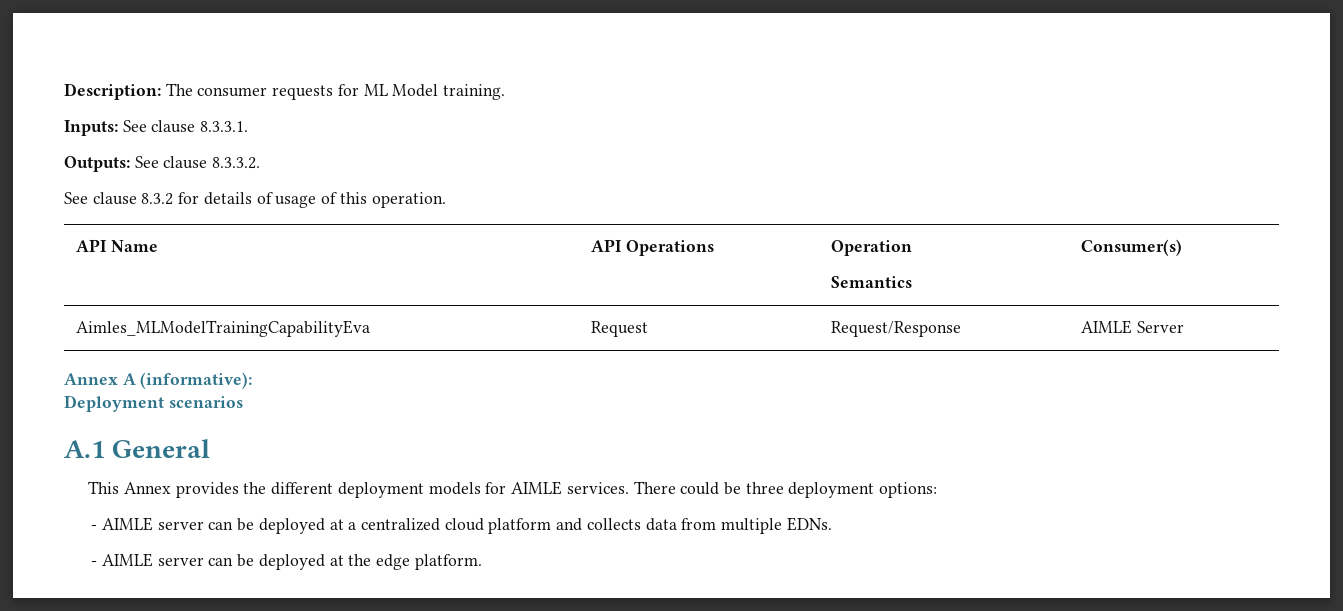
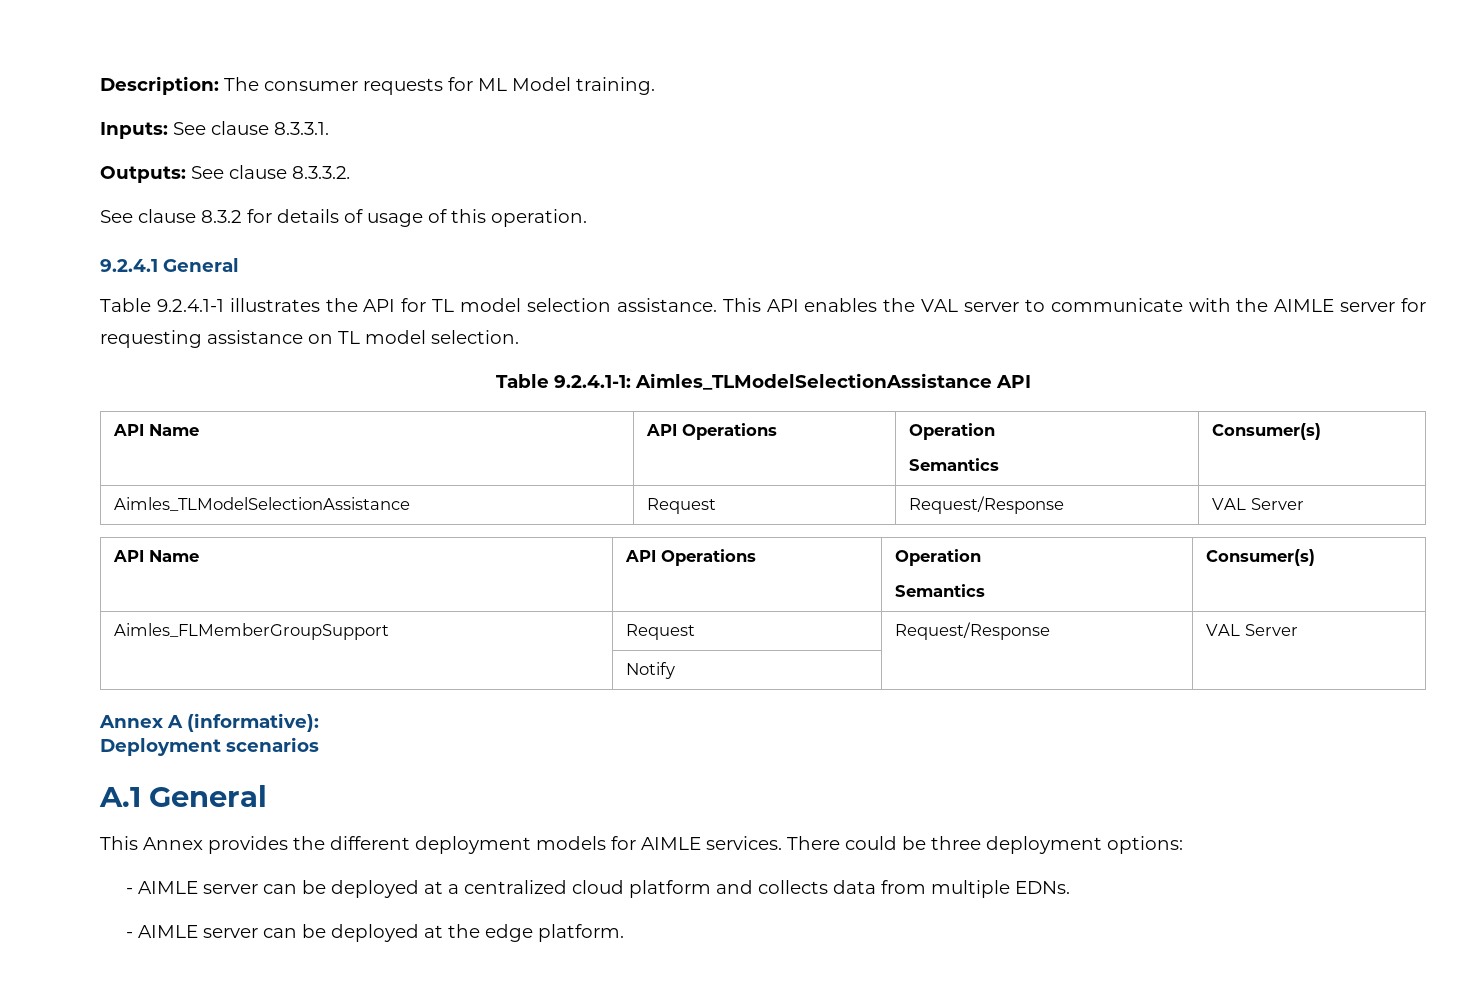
[75,239,158,252] [590,239,714,256] [830,240,912,256] [830,276,912,288] [1080,239,1182,256] [75,320,370,337] [590,321,648,337] [830,321,961,337] [1080,320,1184,334] // API Name | API Operations | Operation // Semantics | Consumer(s) // Aimles_MLModelTrainingCapabilityEva | Request | Request/Response | AIMLE Server -> [100,258,239,272] [100,298,1426,312] [100,330,519,348] [495,373,1031,390] [113,424,199,436] [646,423,777,440] [909,423,996,440] [909,458,1000,471] [1212,423,1322,440] [114,497,411,511] [647,498,717,514] [909,496,1065,514] [1212,498,1304,510] [113,550,199,562] [625,549,756,566] [895,549,982,566] [895,584,986,597] [1206,549,1316,566] [114,623,390,640] [626,624,696,640] [895,622,1051,640] [1206,624,1298,636] [626,662,676,679] // 9.2.4.1 General // Table 9.2.4.1-1 illustrates the API for TL model selection assistance. This API enables the VAL server to communicate with the AIMLE server for requesting assistance on TL model selection. // Table 9.2.4.1-1: Aimles_TLModelSelectionAssistance API // API Name | API Operations | Operation // Semantics | Consumer(s) // Aimles_TLModelSelectionAssistance | Request | Request/Response | VAL Server // API Name | API Operations | Operation // Semantics | Consumer(s) // Aimles_FLMemberGroupSupport | Request | Request/Response | VAL Server // | Notify | |

